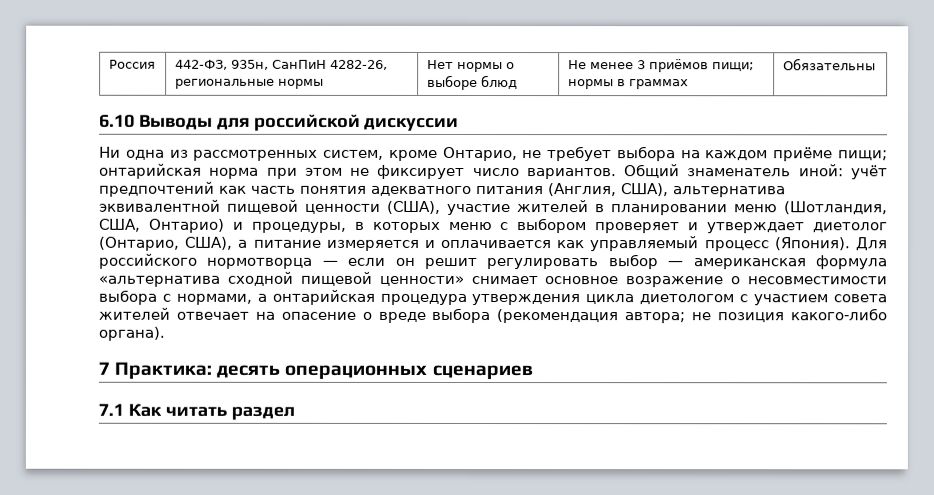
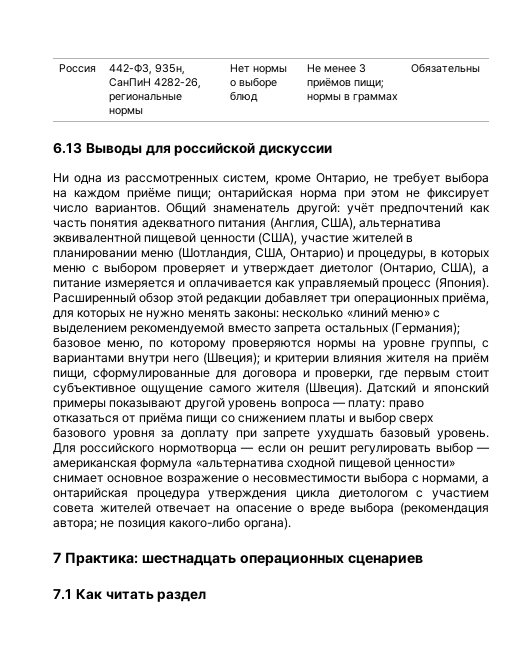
[99,114,135,128] 6.10 -> [53,142,82,154] 6.13
[798,164,844,177] иной: -> [296,203,340,215] другой:
(851, 244) none -> [53,292,489,305] [53,308,441,320] [53,322,460,335] [53,337,490,350] [53,352,489,365] [53,368,489,380] [53,382,489,395] [53,398,424,410] [53,412,434,425] [53,427,489,440] Расширенный обзор этой редакции добавляет три операционных приёма, для которых не нужно менять законы: несколько «линий меню» с выделением рекомендуемой вместо запрета остальных (Германия); базовое меню, по которому проверяются нормы на уровне группы, с вариантами внутри него (Швеция); и критерии влияния жителя на приём пищи, сформулированные для договора и проверки, где первым стоит субъективное ощущение самого жителя (Швеция). Датский и японский примеры показывают другой уровень вопроса — плату: право отказаться от приёма пищи со снижением платы и выбор сверх базового уровня за доплату при запрете ухудшать базовый уровень.
[216,364,281,378] десять -> [141,555,236,566] шестнадцать

